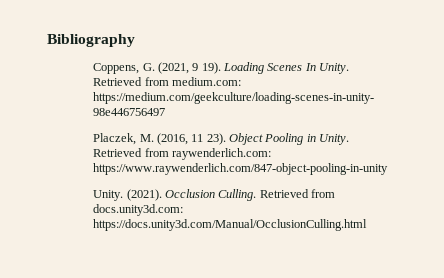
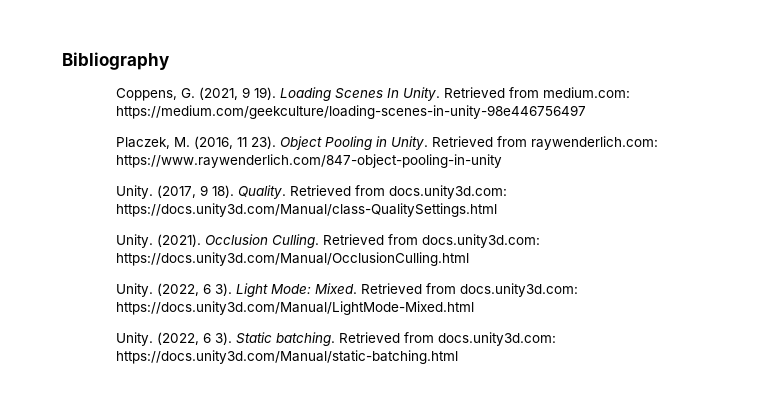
(389, 169) none -> [115,185,507,199] [115,203,497,217] // Unity. (2017, 9 18). Quality. Retrieved from docs.unity3d.com: https://docs.unity3d.com/Manual/class-QualitySettings.html
(368, 225) none -> [115,283,578,297] [115,301,474,315] [115,332,556,346] [115,350,458,364] // Unity. (2022, 6 3). Light Mode: Mixed. Retrieved from docs.unity3d.com: https://docs.unity3d.com/Manual/LightMode-Mixed.html // Unity. (2022, 6 3). Static batching. Retrieved from docs.unity3d.com: https://docs.unity3d.com/Manual/static-batching.html

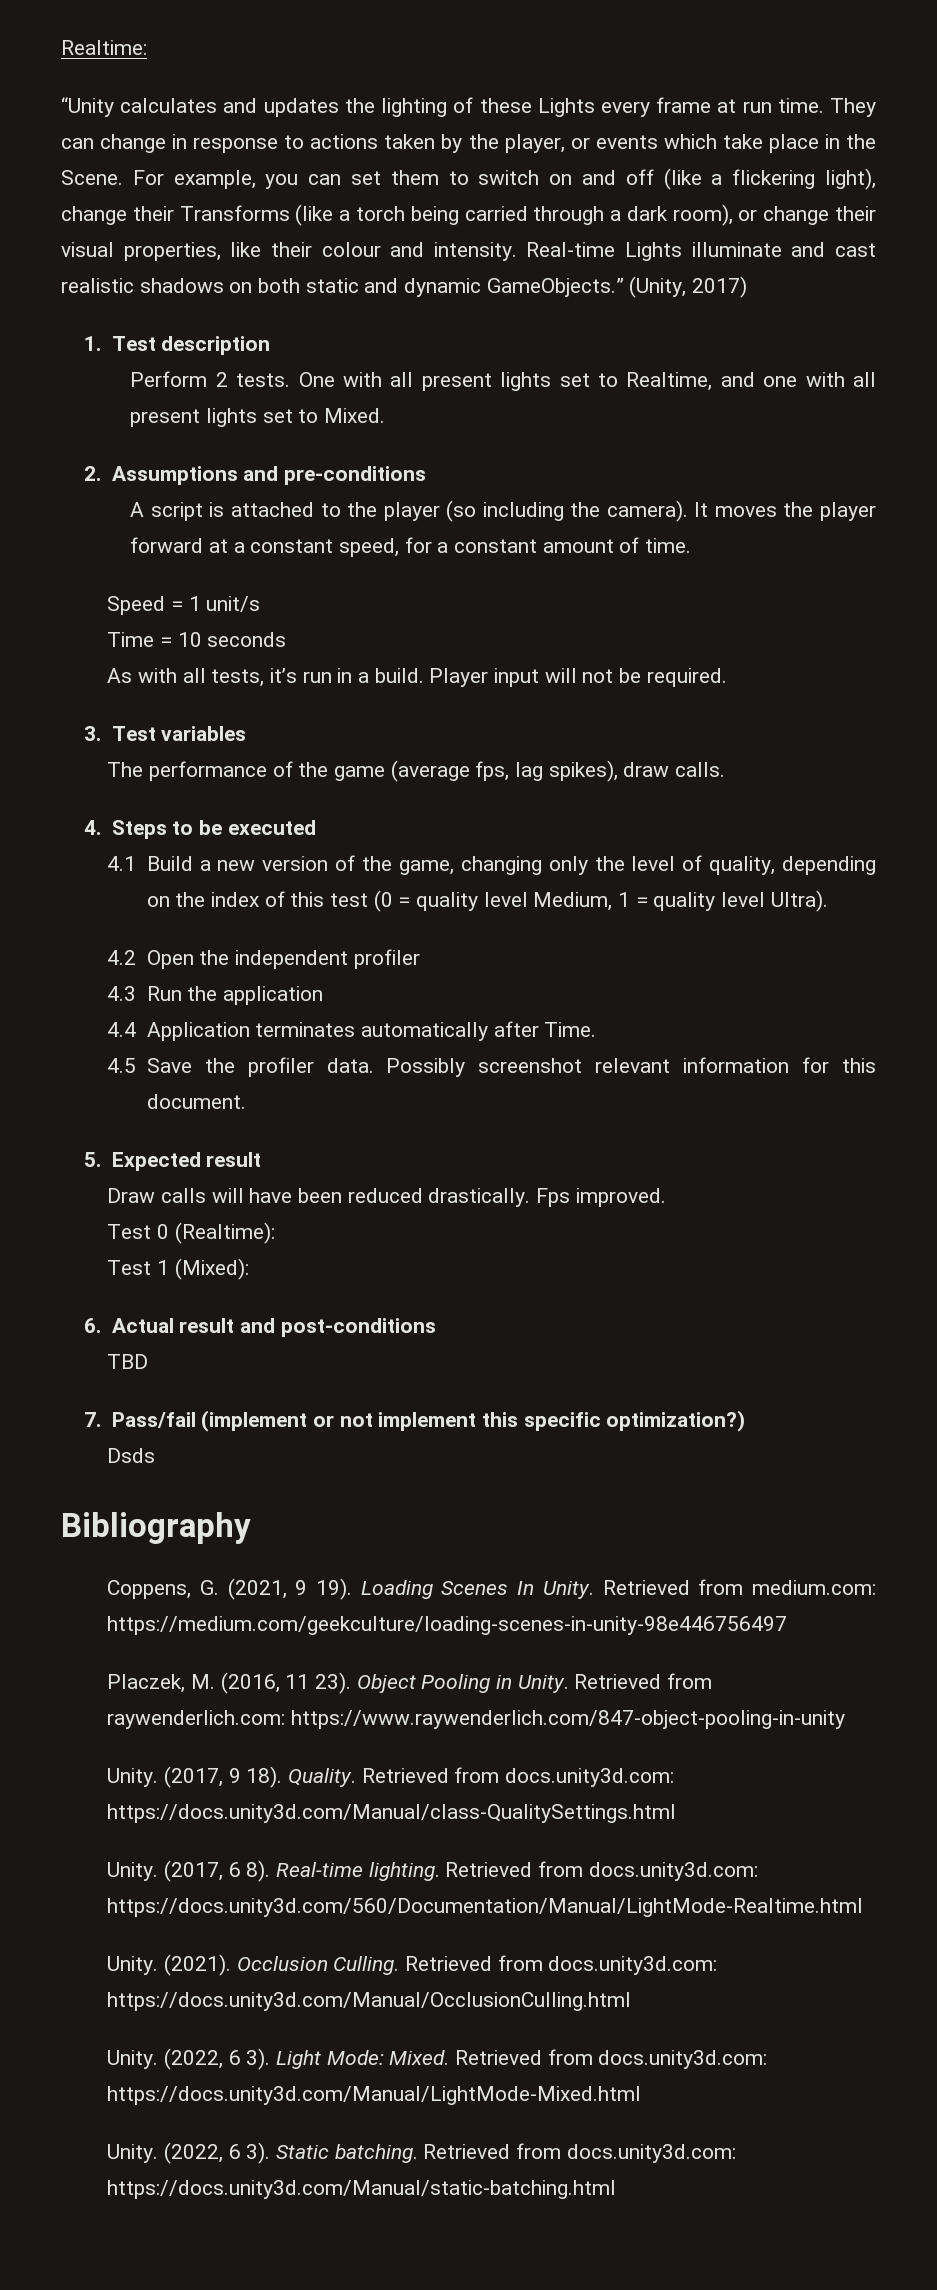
(62, 61) none -> [61,40,147,55] [61,97,876,117] [61,134,876,153] [61,168,876,190] [61,204,877,226] [61,242,876,261] [61,276,748,298] [84,336,271,355] [130,371,876,391] [130,408,386,427] [84,466,426,485] [130,500,876,522] [130,537,692,557] [107,596,261,615] [107,632,287,647] [107,668,727,687] [84,726,247,741] [107,760,725,782] [84,820,316,839] [107,855,877,875] [146,890,828,912] [107,949,420,969] [107,986,324,1005] [107,1021,597,1041] [107,1057,876,1077] [146,1094,246,1109] [84,1152,262,1171] [107,1188,666,1207] [107,1222,275,1244] [107,1258,249,1280] [84,1318,436,1337] [107,1354,149,1369] [84,1410,746,1432] [107,1448,156,1463] Realtime: // “Unity calculates and updates the lighting of these Lights every frame at run time. They can change in response to actions taken by the player, or events which take place in the Scene. For example, you can set them to switch on and off (like a flickering light), change their Transforms (like a torch being carried through a dark room), or change their visual properties, like their colour and intensity. Real-time Lights illuminate and cast realistic shadows on both static and dynamic GameObjects.” (Unity, 2017) // 1. Test description // Perform 2 tests. One with all present lights set to Realtime, and one with all present lights set to Mixed. // 2. Assumptions and pre-conditions // A script is attached to the player (so including the camera). It moves the player forward at a constant speed, for a constant amount of time. // Speed = 1 unit/s // Time = 10 seconds // As with all tests, it’s run in a build. Player input will not be required. // 3. Test variables // The performance of the game (average fps, lag spikes), draw calls. // 4. Steps to be executed // 4.1 Build a new version of the game, changing only the level of quality, depending on the index of this test (0 = quality level Medium, 1 = quality level Ultra). // 4.2 Open the independent profiler // 4.3 Run the application // 4.4 Application terminates automatically after Time. // 4.5 Save the profiler data. Possibly screenshot relevant information for this document. // 5. Expected result // Draw calls will have been reduced drastically. Fps improved. // Test 0 (Realtime): // Test 1 (Mixed): // 6. Actual result and post-conditions // TBD // 7. Pass/fail (implement or not implement this specific optimization?) // Dsds //
(497, 210) none -> [107,1860,758,1882] [107,1898,864,1917] // Unity. (2017, 6 8). Real-time lighting. Retrieved from docs.unity3d.com: https://docs.unity3d.com/560/Documentation/Manual/LightMode-Realtime.html

